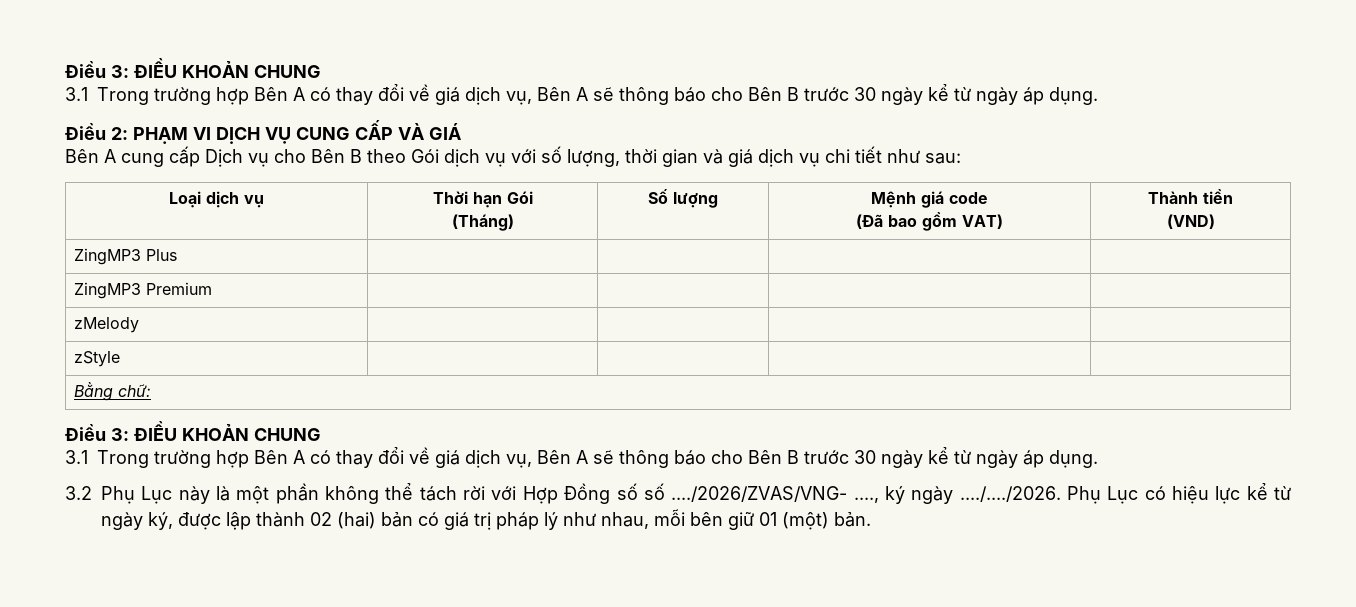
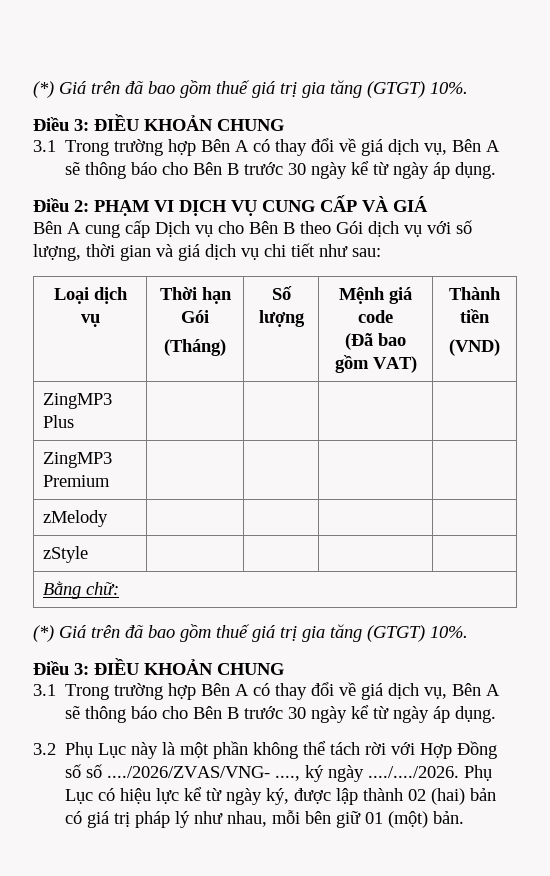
(65, 69) none -> [33,80,468,98] (*) Giá trên đã bao gồm thuế giá trị gia tăng (GTGT) 10%. //
(151, 390) none -> [33,624,468,642] // (*) Giá trên đã bao gồm thuế giá trị gia tăng (GTGT) 10%.

